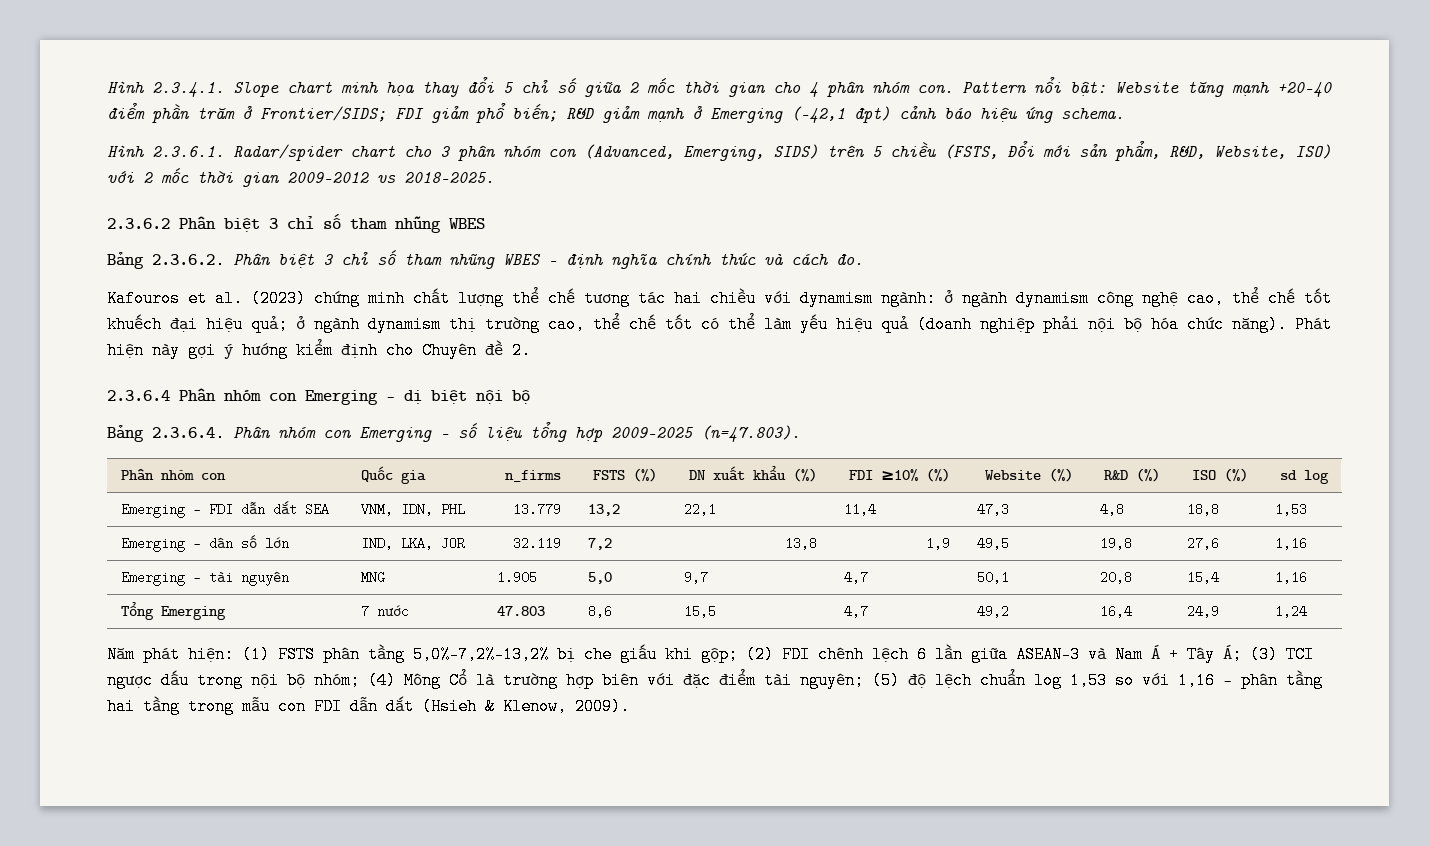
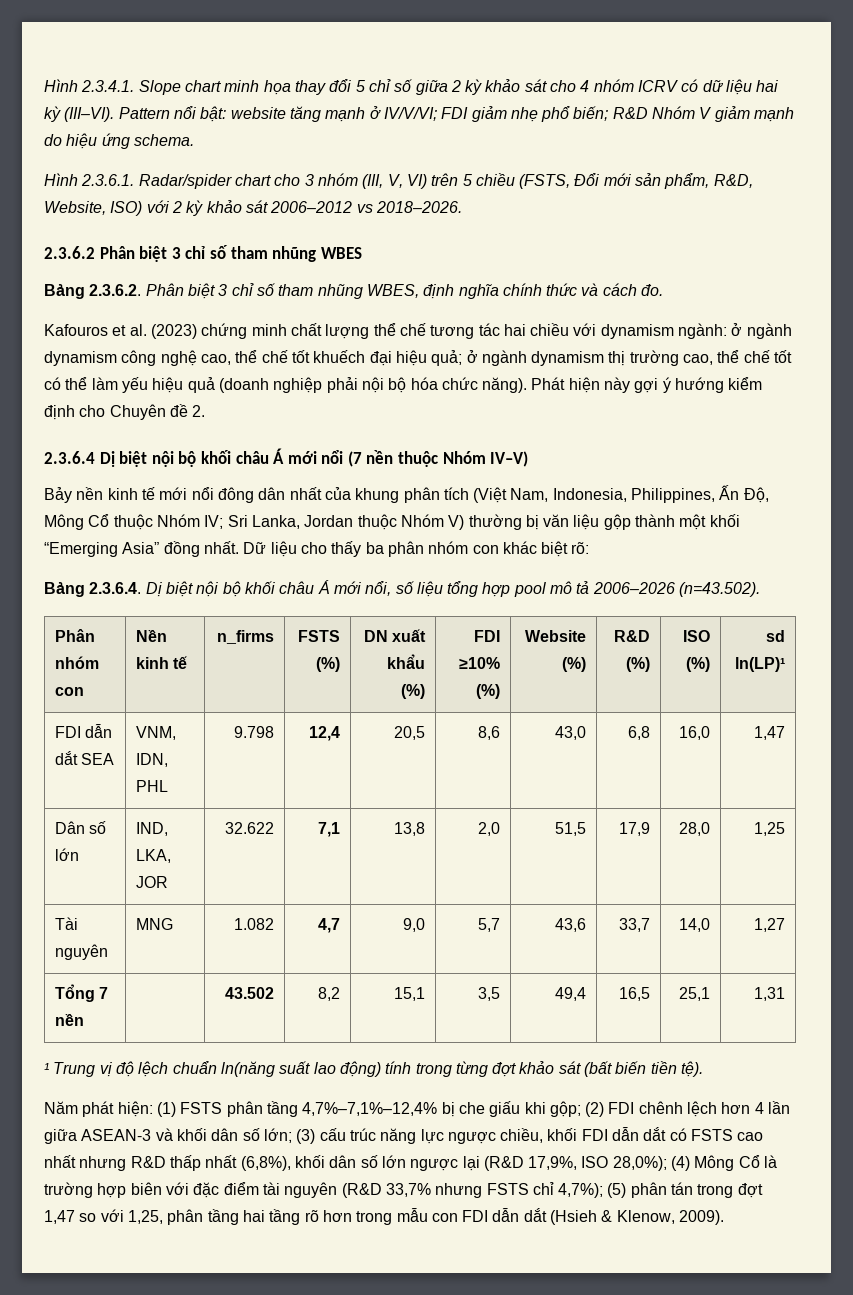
[647,78,953,98] mốc thời gian cho 4 phân nhóm con. -> [465,79,779,95] [44,106,115,122] kỳ khảo sát cho 4 nhóm ICRV có dữ liệu hai kỳ (III–VI).
[1115,81,1179,93] Website -> [230,107,286,119] website
[1277,82,1332,98] [107,103,386,123] +20–40 điểm phần trăm ở Frontier/SIDS; -> [369,106,437,121] ở IV/V/VI;
(469, 114) none -> [510,107,538,122] nhẹ
[602,106,972,124] giảm mạnh ở Emerging (-42,1 đpt) cảnh báo -> [652,106,795,122] [44,134,62,146] Nhóm V giảm mạnh do
[458,144,818,161] phân nhóm con (Advanced, Emerging, SIDS) -> [317,173,427,189] nhóm (III, V, VI)
[161,168,494,187] mốc thời gian 2009–2012 vs 2018–2025. -> [186,200,462,216] kỳ khảo sát 2006–2012 vs 2018–2026.
[503,254,557,265] WBES — -> [366,284,419,298] WBES,
[179,388,530,405] [107,422,800,443] Phân nhóm con Emerging — dị biệt nội bộ // Bảng 2.3.6.4. Phân nhóm con Emerging — số liệu tổng hợp 2009–2025 (n=47.803). -> [99,448,529,467] [44,485,769,503] [44,514,740,530] [44,541,590,557] [44,580,761,597] Dị biệt nội bộ khối châu Á mới nổi (7 nền thuộc Nhóm IV–V) // Bảy nền kinh tế mới nổi đông dân nhất của khung phân tích (Việt Nam, Indonesia, Philippines, Ấn Độ, Mông Cổ thuộc Nhóm IV; Sri Lanka, Jordan thuộc Nhóm V) thường bị văn liệu gộp thành một khối “Emerging Asia” đồng nhất. Dữ liệu cho thấy ba phân nhóm con khác biệt rõ: // Bảng 2.3.6.4. Dị biệt nội bộ khối châu Á mới nổi, số liệu tổng hợp pool mô tả 2006–2026 (n=43.502).
[360,466,426,484] Quốc gia -> [135,630,167,642] [135,656,188,669] Nền kinh tế
[1304,470,1330,484] [120,503,201,518] log // Emerging — -> [735,657,786,672] ln(LP)¹ //
[513,503,562,516] [587,504,620,516] [683,503,716,516] [843,503,876,516] [976,503,1009,516] [1099,503,1124,516] [1186,503,1219,516] [1274,503,1307,516] [120,537,233,552] 13.779 | 13,2 | 22,1 | 11,4 | 47,3 | 4,8 | 18,8 | 1,53 // Emerging — dân -> [234,726,275,738] [309,726,341,741] [394,726,426,740] [478,726,501,740] [555,726,587,740] [628,726,651,740] [679,726,711,740] [754,726,786,740] [54,821,85,834] 9.798 | 12,4 | 20,5 | 8,6 | 43,0 | 6,8 | 16,0 | 1,47 // Dân
[513,537,562,550] [587,538,612,550] 32.119 | 7,2 -> [225,822,275,834] [318,822,341,837] 32.622 | 7,1
[926,537,951,550] [976,537,1009,550] [1099,537,1132,550] [1186,537,1219,550] [1274,537,1307,550] [120,571,289,586] [360,571,385,584] [496,571,537,584] [587,572,612,584] [683,571,708,584] [843,571,868,584] [976,571,1009,584] [1099,571,1132,584] [1186,571,1219,584] [1274,571,1307,584] [120,602,226,620] [360,605,409,618] [496,606,545,616] [587,605,612,618] [683,605,716,618] [843,605,868,618] [976,605,1009,618] [1099,605,1132,618] [1186,605,1219,618] [1274,605,1307,618] 1,9 | 49,5 | 19,8 | 27,6 | 1,16 // Emerging — tài nguyên | MNG | 1.905 | 5,0 | 9,7 | 4,7 | 50,1 | 20,8 | 15,4 | 1,16 // Tổng Emerging | 7 nước | 47.803 | 8,6 | 15,5 | 4,7 | 49,2 | 16,4 | 24,9 | 1,24 -> [478,822,501,836] [555,822,587,836] [619,822,651,836] [679,822,711,836] [754,822,786,836] [54,917,78,930] [54,944,108,960] [135,918,173,930] [234,918,275,930] [318,918,341,933] [403,918,426,932] [478,918,501,932] [555,918,587,932] [619,918,651,932] [679,918,711,932] [754,918,786,932] [54,984,109,1002] [54,1014,84,1026] [225,987,275,999] [318,987,341,1001] [394,987,426,1001] [478,987,501,1001] [555,987,587,1001] [619,987,651,1001] [679,987,711,1001] [754,987,786,1001] [44,1061,704,1077] 2,0 | 51,5 | 17,9 | 28,0 | 1,25 // Tài nguyên | MNG | 1.082 | 4,7 | 9,0 | 5,7 | 43,6 | 33,7 | 14,0 | 1,27 // Tổng 7 nền | | 43.502 | 8,2 | 15,1 | 3,5 | 49,4 | 16,5 | 25,1 | 1,31 // ¹ Trung vị độ lệch chuẩn ln(năng suất lao động) tính trong từng đợt khảo sát (bất biến tiền tệ).
[413,646,549,663] 5,0%–7,2%–13,2% -> [302,1102,438,1116] 4,7%–7,1%–12,4%
[917,646,927,663] 6 -> [721,1102,764,1114] hơn 4
[1115,645,1314,663] [107,670,360,689] Nam Á + Tây Á; (3) TCI ngược dấu trong nội bộ nhóm; -> [176,1127,764,1144] [44,1155,667,1171] khối dân số lớn; (3) cấu trúc năng lực ngược chiều, khối FDI dẫn dắt có FSTS cao nhất nhưng R&D thấp nhất (6,8%), khối dân số lớn ngược lại (R&D 17,9%, ISO 28,0%);
[800,669,1232,689] nguyên; (5) độ lệch chuẩn log 1,53 so với 1,16 — -> [284,1182,763,1198] [44,1209,163,1224] nguyên (R&D 33,7% nhưng FSTS chỉ 4,7%); (5) phân tán trong đợt 1,47 so với 1,25,
(180, 705) none -> [304,1210,352,1222] rõ hơn

